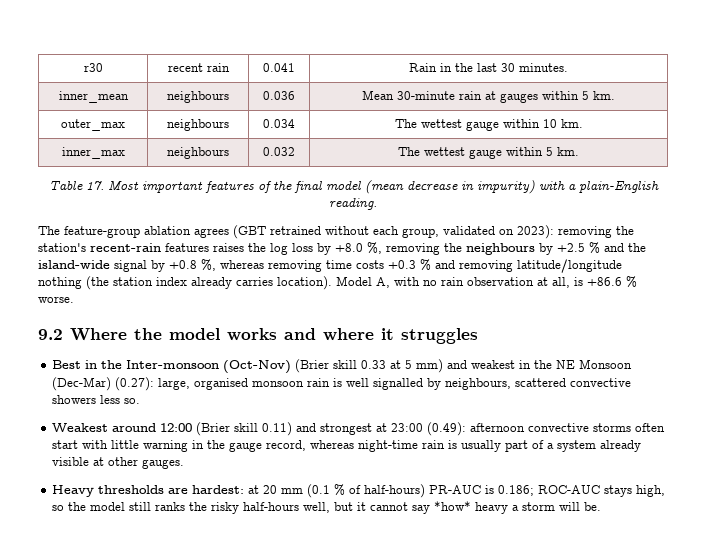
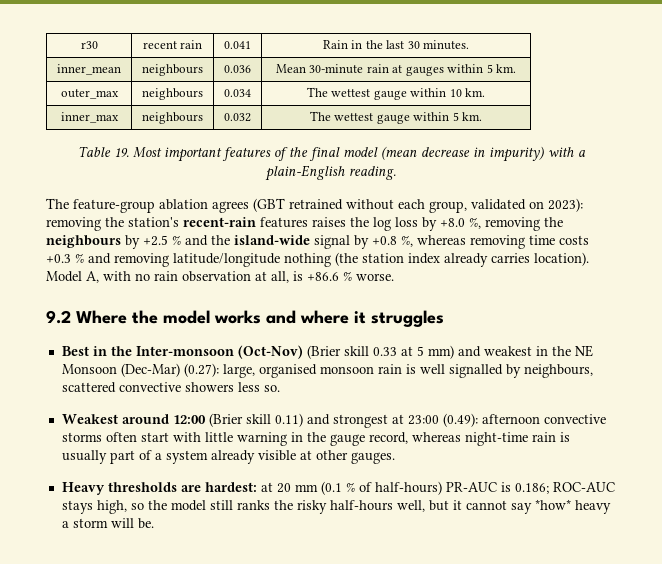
[85,181,104,190] 17. -> [113,148,129,157] 19.

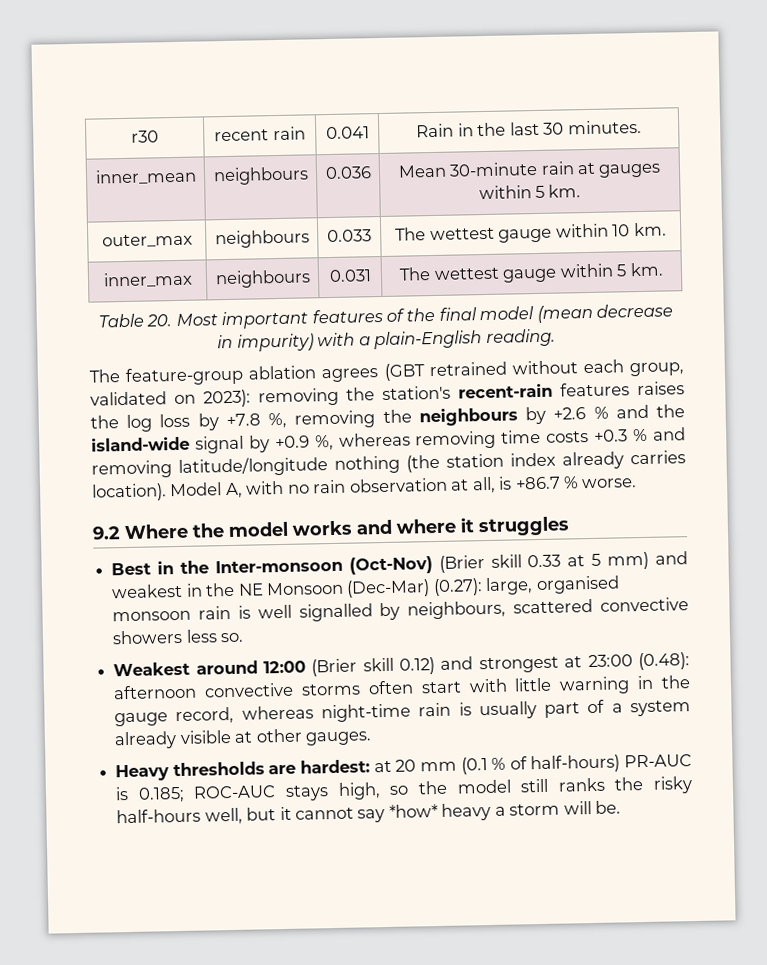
[224,89,251,97] 0.034 -> [327,229,372,243] 0.033
[224,113,251,122] 0.032 -> [328,269,372,283] 0.031
[113,148,129,157] 19. -> [146,314,173,327] 20.
[440,218,465,227] +8.0 -> [225,413,261,427] +7.8
[143,235,168,246] +2.5 -> [553,407,587,420] +2.6
[372,236,397,245] +0.8 -> [274,435,310,449] +0.9
[307,272,339,281] +86.6 -> [514,476,561,490] +86.7
[274,413,303,427] 0.11) -> [399,657,436,675] 0.12)
[442,413,478,427] (0.49): -> [638,652,690,671] (0.48):
[514,483,549,494] 0.186; -> [137,786,185,803] 0.185;

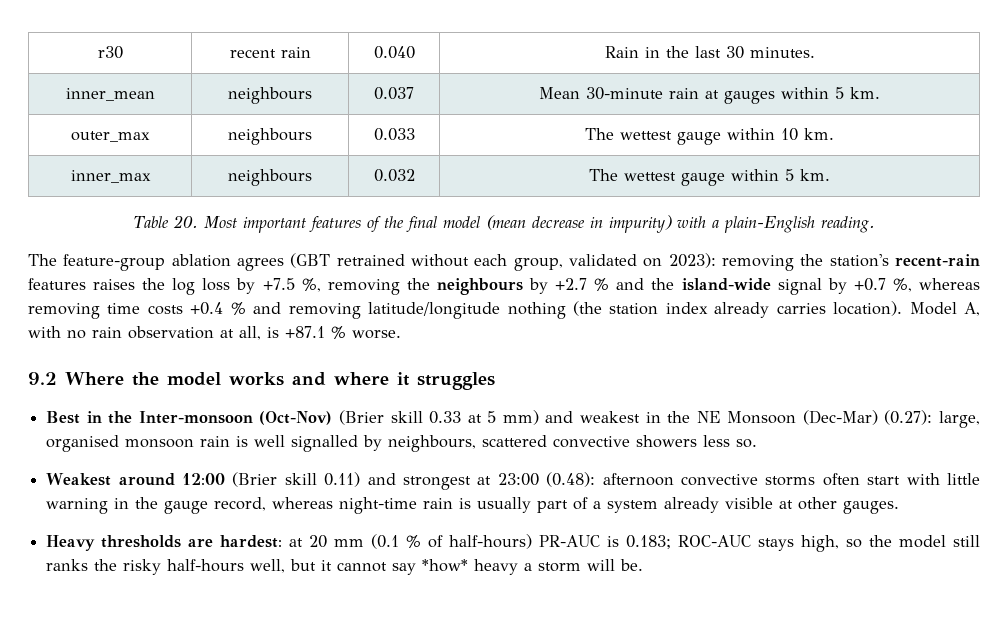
[325,126,370,140] 0.041 -> [373,46,415,59] 0.040
[324,166,372,180] 0.036 -> [374,87,414,100] 0.037
[328,269,372,283] 0.031 -> [373,169,415,182] 0.032
[225,413,261,427] +7.8 -> [262,278,295,290] +7.5
[553,407,587,420] +2.6 -> [555,278,588,290] +2.7
[274,435,310,449] +0.9 -> [853,278,886,291] +0.7
[594,429,629,442] +0.3 -> [190,302,224,315] +0.4
[514,476,561,490] +86.7 -> [285,326,325,338] +87.1
[399,657,436,675] 0.12) -> [324,472,361,487] 0.11)
[137,786,185,803] 0.185; -> [626,535,672,549] 0.183;

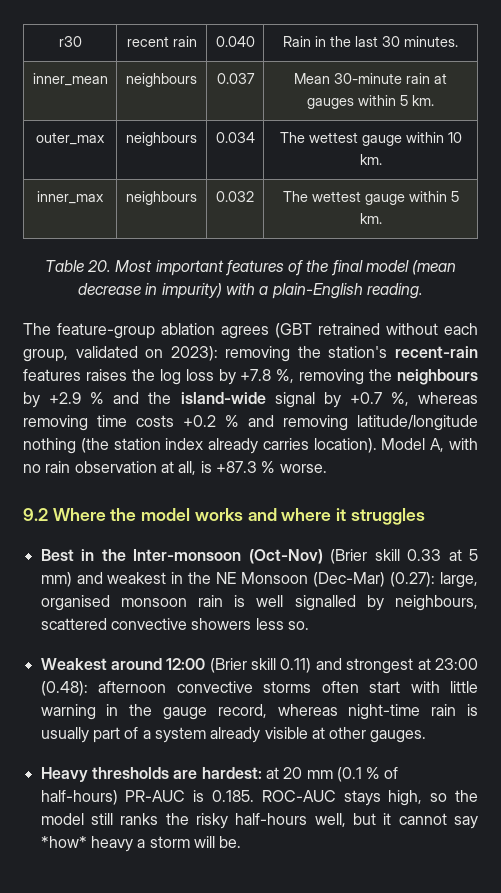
[373,128,415,141] 0.033 -> [215,132,255,143] 0.034
[262,278,295,290] +7.5 -> [240,369,272,381] +7.8
[555,278,588,290] +2.7 -> [49,392,82,404] +2.9
[190,302,224,315] +0.4 -> [183,415,216,427] +0.2
[285,326,325,338] +87.1 -> [215,461,257,473] +87.3
[626,535,672,549] 0.183; -> [212,790,254,802] 0.185.

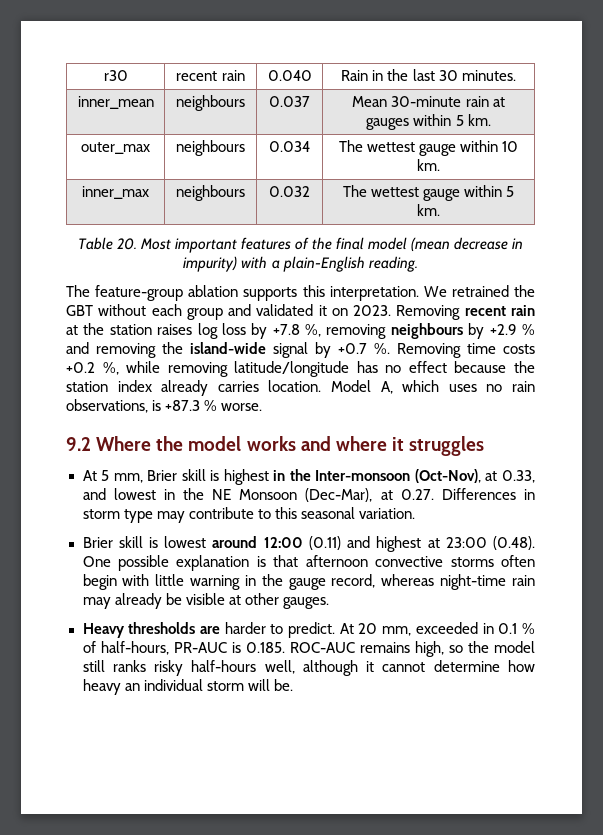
[221,323,478,339] [23,346,478,362] [23,369,155,381] agrees (GBT retrained without each group, validated on 2023): removing the station's recent-rain features raises the -> [243,285,535,301] [66,304,535,320] [66,323,193,335] supports this interpretation. We retrained the GBT without each group and validated it on 2023. Removing recent rain at the station raises
[369,369,393,381] the -> (387, 331) none
(140, 398) none -> [96,343,156,358] removing
[390,392,479,406] [23,415,478,431] [23,438,109,454] %, whereas removing time costs +0.2 % and removing latitude/longitude nothing (the -> [374,343,535,358] [66,361,535,377] %. Removing time costs +0.2 %, while removing latitude/longitude has no effect because the
[313,438,377,453] location). -> [268,380,322,392] location.
[448,438,478,450] [23,461,197,475] with no rain observation at all, -> [402,380,536,392] [66,399,148,413] which uses no rain observations,
[40,549,478,564] [40,572,479,588] [40,595,478,611] [40,618,309,630] [40,658,478,674] [40,681,88,696] Best in the Inter-monsoon (Oct-Nov) (Brier skill 0.33 at 5 mm) and weakest in the NE Monsoon (Dec-Mar) (0.27): large, organised monsoon rain is well signalled by neighbours, scattered convective showers less so. // Weakest around 12:00 (Brier skill 0.11) and strongest at 23:00 (0.48): -> [82,469,535,485] [82,488,535,502] [82,507,415,523] [82,536,536,552] [82,555,299,571] At 5 mm, Brier skill is highest in the Inter-monsoon (Oct-Nov), at 0.33, and lowest in the NE Monsoon (Dec-Mar), at 0.27. Differences in storm type may contribute to this seasonal variation. // Brier skill is lowest around 12:00 (0.11) and highest at 23:00 (0.48). One possible explanation is that
[369,681,401,693] start -> [82,574,117,590] begin
[467,704,479,716] [40,727,261,743] is usually part of a system already -> [82,593,182,609] may already be
[201,767,362,782] hardest: at 20 mm (0.1 -> [224,622,518,638] harder to predict. At 20 mm, exceeded in 0.1
[40,790,118,805] half-hours) -> [100,641,169,655] half-hours,
[343,790,381,806] stays -> [359,642,410,653] remains
[165,813,189,825] the -> (146, 666) none
[352,813,376,825] but -> [302,660,358,676] although
[453,816,478,829] [40,836,146,852] say *how* heavy a -> [433,660,535,672] [82,679,203,695] determine how heavy an individual

